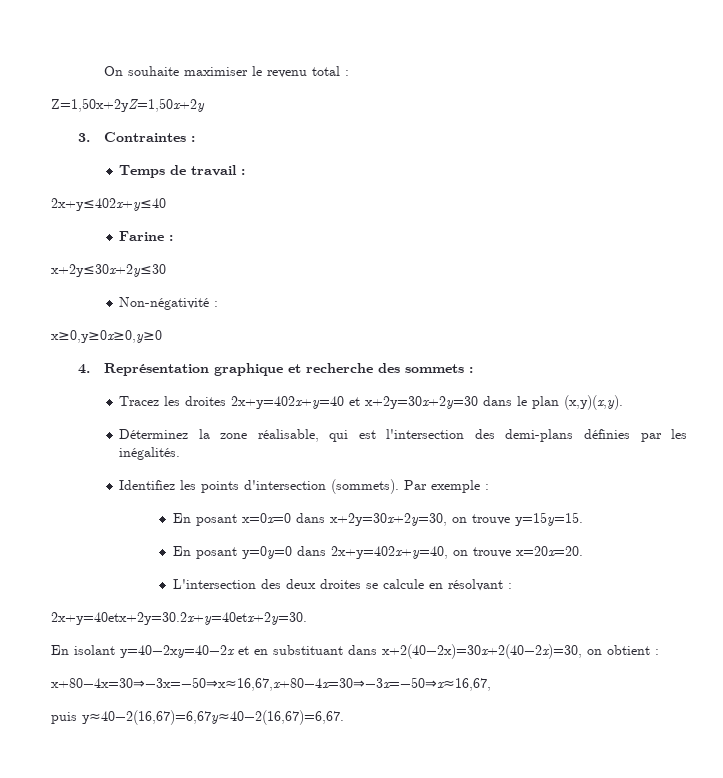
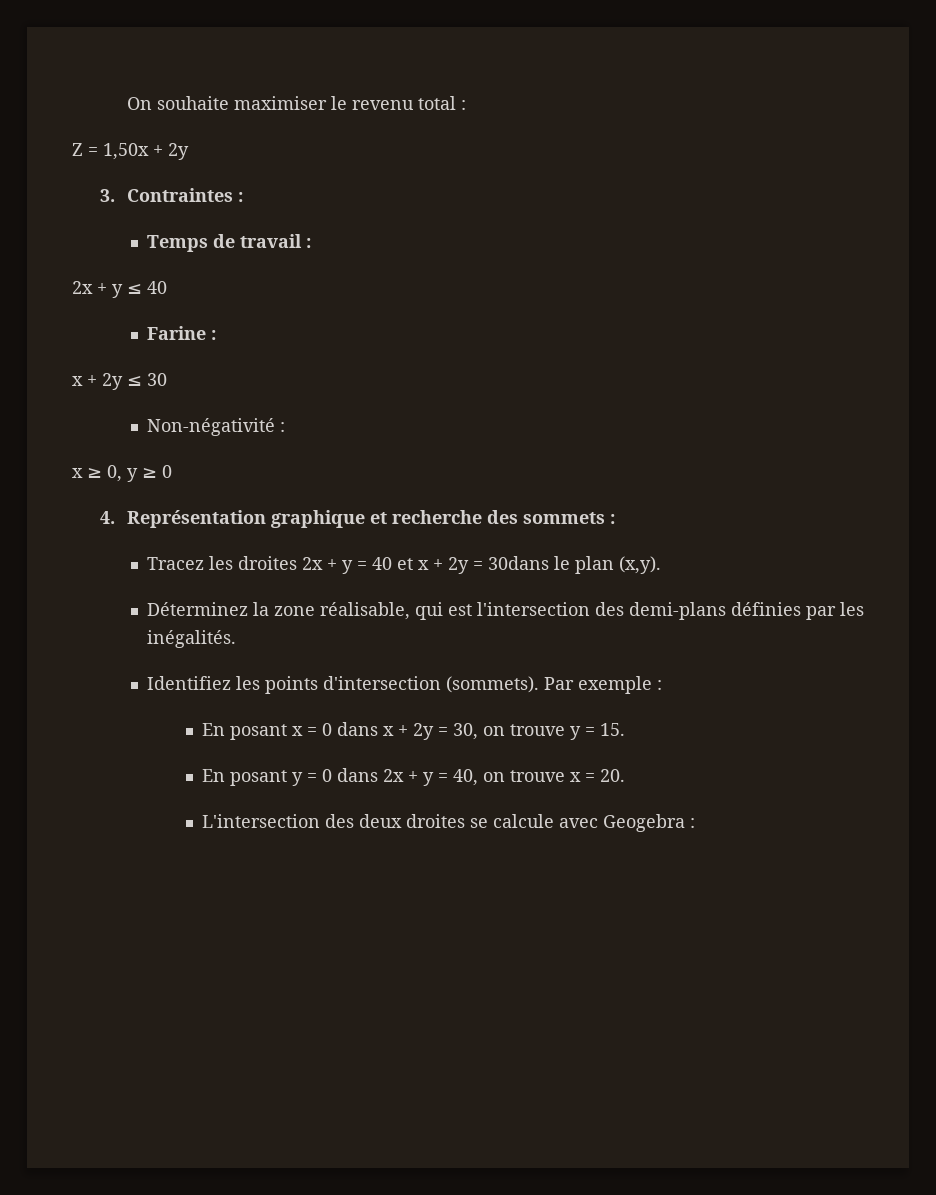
[51,98,205,112] Z=1,50x+2yZ=1,50x+2y -> [72,143,189,160] Z = 1,50x + 2y
[51,198,166,211] [119,231,174,241] [51,264,166,277] [119,297,219,310] [51,330,162,343] 2x+y≤402x+y≤40 // Farine : // x+2y≤30x+2y≤30 // Non-négativité : // x≥0,y≥0x≥0,y≥0 -> [72,281,167,298] [146,326,216,340] [72,373,167,390] [146,418,285,436] [72,465,172,482] 2x + y ≤ 40 // Farine : // x + 2y ≤ 30 // Non-négativité : // x ≥ 0, y ≥ 0
[231,396,513,409] 2x+y=402x+y=40 et x+2y=30x+2y=30 dans -> [301,556,549,574] 2x + y = 40 et x + 2y = 30dans
[564,395,624,410] (x,y)(x,y). -> [618,556,661,574] (x,y).
[241,512,583,526] [172,546,583,559] x=0x=0 dans x+2y=30x+2y=30, on trouve y=15y=15. // En posant y=0y=0 dans 2x+y=402x+y=40, on trouve x=20x=20. -> [291,722,625,740] [201,768,625,786] x = 0 dans x + 2y = 30, on trouve y = 15. // En posant y = 0 dans 2x + y = 40, on trouve x = 20.
[428,579,512,591] [51,612,307,625] [51,644,659,659] [51,677,491,691] [51,710,344,725] en résolvant : // 2x+y=40etx+2y=30.2x+y=40etx+2y=30. // En isolant y=40−2xy=40−2x et en substituant dans x+2(40−2x)=30x+2(40−2x)=30, on obtient : // x+80−4x=30⇒−3x=−50⇒x≈16,67,x+80−4x=30⇒−3x=−50⇒x≈16,67, // puis y≈40−2(16,67)=6,67y≈40−2(16,67)=6,67. -> [558,814,695,832] avec Geogebra :

